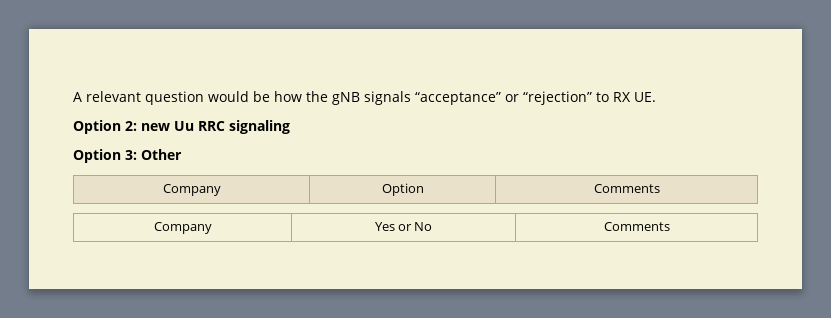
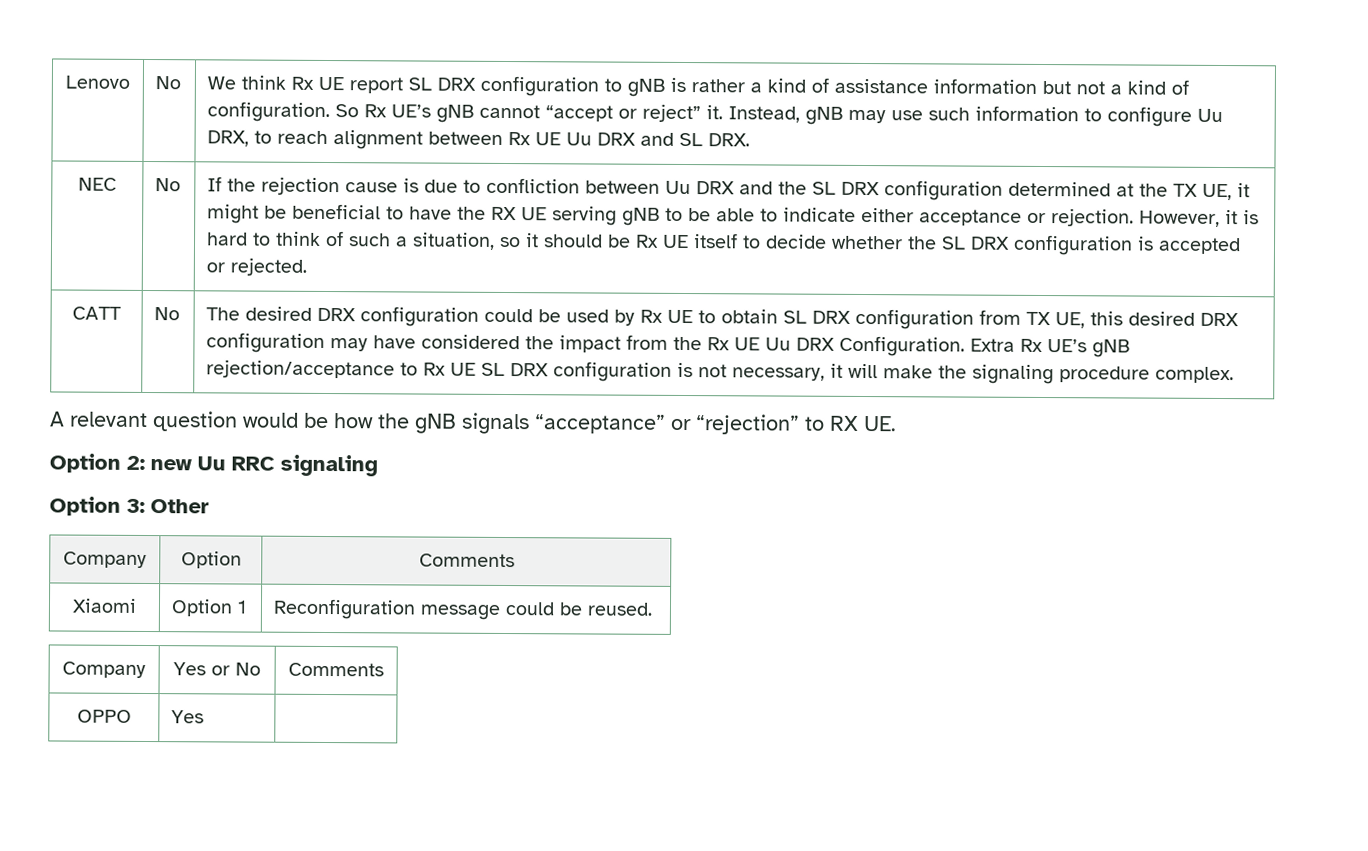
(73, 97) none -> [65,75,130,89] [155,76,182,90] [207,75,1190,97] [207,101,1224,127] [207,130,751,150] [78,177,117,191] [155,178,182,192] [207,176,1251,201] [207,203,1260,227] [206,230,1242,256] [206,257,308,276] [72,306,121,320] [154,307,181,321] [206,306,1240,330] [206,332,1131,358] [206,359,1235,385] Lenovo | No | We think Rx UE report SL DRX configuration to gNB is rather a kind of assistance information but not a kind of configuration. So Rx UE’s gNB cannot “accept or reject” it. Instead, gNB may use such information to configure Uu DRX, to reach alignment between Rx UE Uu DRX and SL DRX. // NEC | No | If the rejection cause is due to confliction between Uu DRX and the SL DRX configuration determined at the TX UE, it might be beneficial to have the RX UE serving gNB to be able to indicate either acceptance or rejection. However, it is hard to think of such a situation, so it should be Rx UE itself to decide whether the SL DRX configuration is accepted or rejected. // CATT | No | The desired DRX configuration could be used by Rx UE to obtain SL DRX configuration from TX UE, this desired DRX configuration may have considered the impact from the Rx UE Uu DRX Configuration. Extra Rx UE’s gNB rejection/acceptance to Rx UE SL DRX configuration is not necessary, it will make the signaling procedure complex. //
(660, 188) none -> [72,598,137,613] [171,599,248,617] [273,598,654,620] // Xiaomi | Option 1 | Reconfiguration message could be reused.
(670, 226) none -> [76,709,132,723] [171,710,205,724] // OPPO | Yes |

